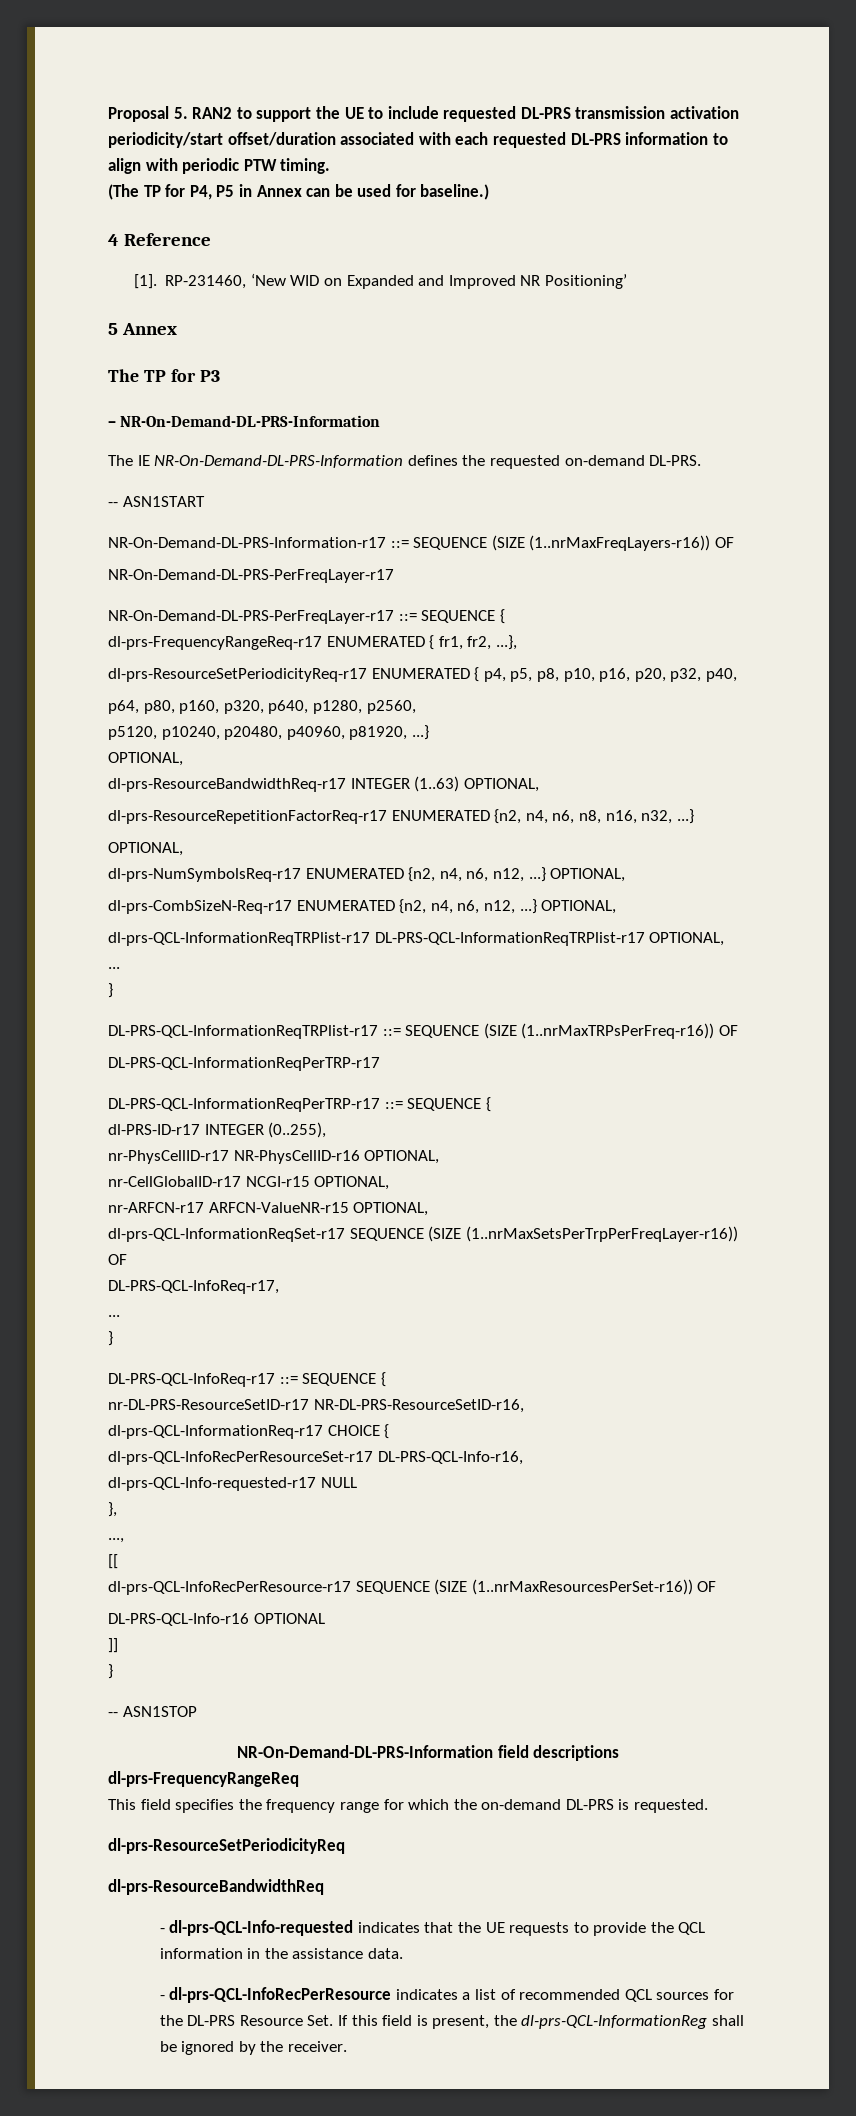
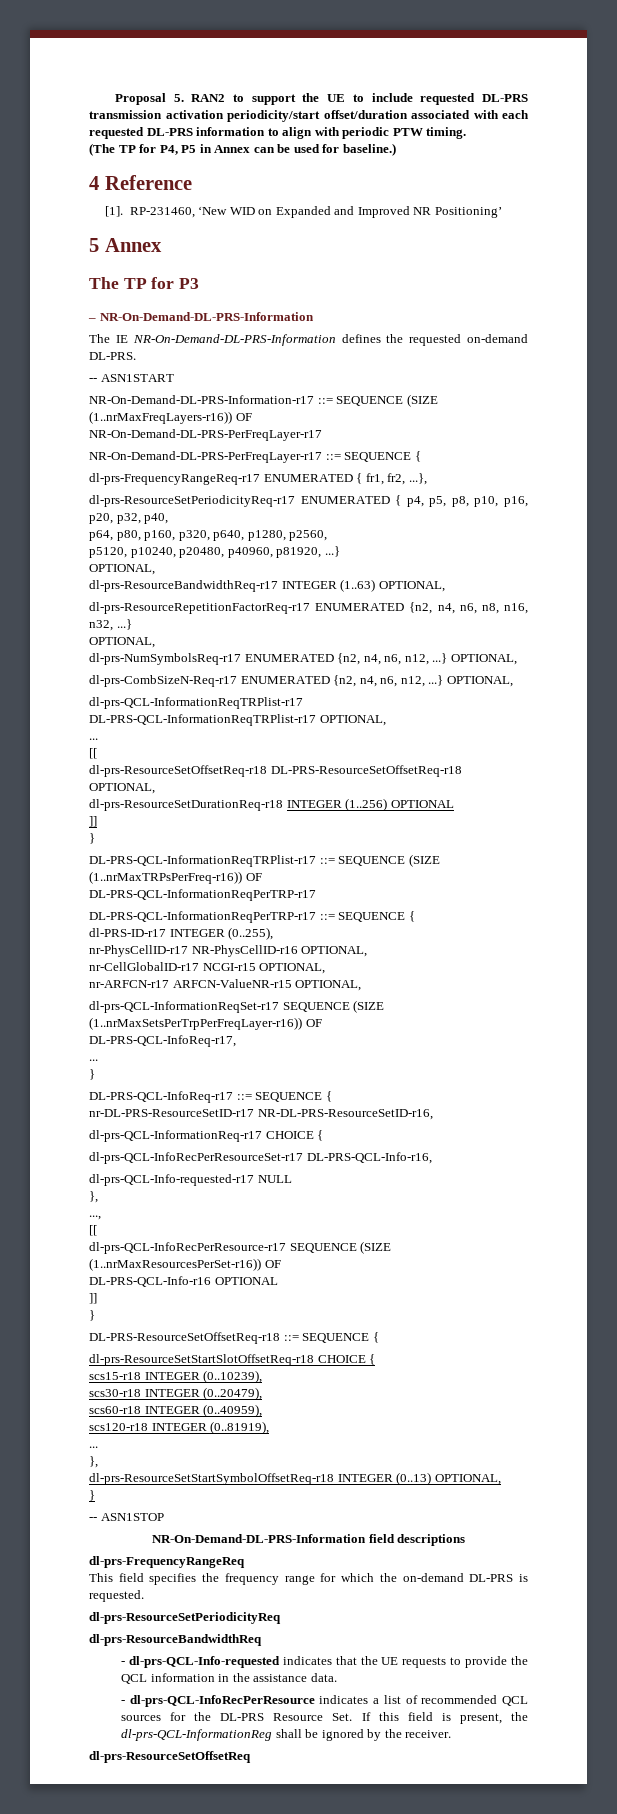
(120, 968) none -> [89,748,97,759] [89,765,462,777] [89,783,155,794] [89,798,454,811] [89,816,97,827] // [[ // dl-prs-ResourceSetOffsetReq-r18 DL-PRS-ResourceSetOffsetReq-r18 OPTIONAL, // dl-prs-ResourceSetDurationReq-r18 INTEGER (1..256) OPTIONAL // ]]
(113, 1671) none -> [89,1332,379,1344] [89,1354,376,1366] [89,1370,263,1383] [89,1387,263,1400] [89,1404,263,1417] [89,1421,270,1434] [89,1446,98,1448] [89,1456,98,1468] [89,1472,501,1485] [89,1490,95,1501] // DL-PRS-ResourceSetOffsetReq-r18 ::= SEQUENCE { // dl-prs-ResourceSetStartSlotOffsetReq-r18 CHOICE { // scs15-r18 INTEGER (0..10239), // scs30-r18 INTEGER (0..20479), // scs60-r18 INTEGER (0..40959), // scs120-r18 INTEGER (0..81919), // ... // }, // dl-prs-ResourceSetStartSymbolOffsetReq-r18 INTEGER (0..13) OPTIONAL, // }
(347, 2046) none -> [89,1751,251,1763] // dl-prs-ResourceSetOffsetReq

